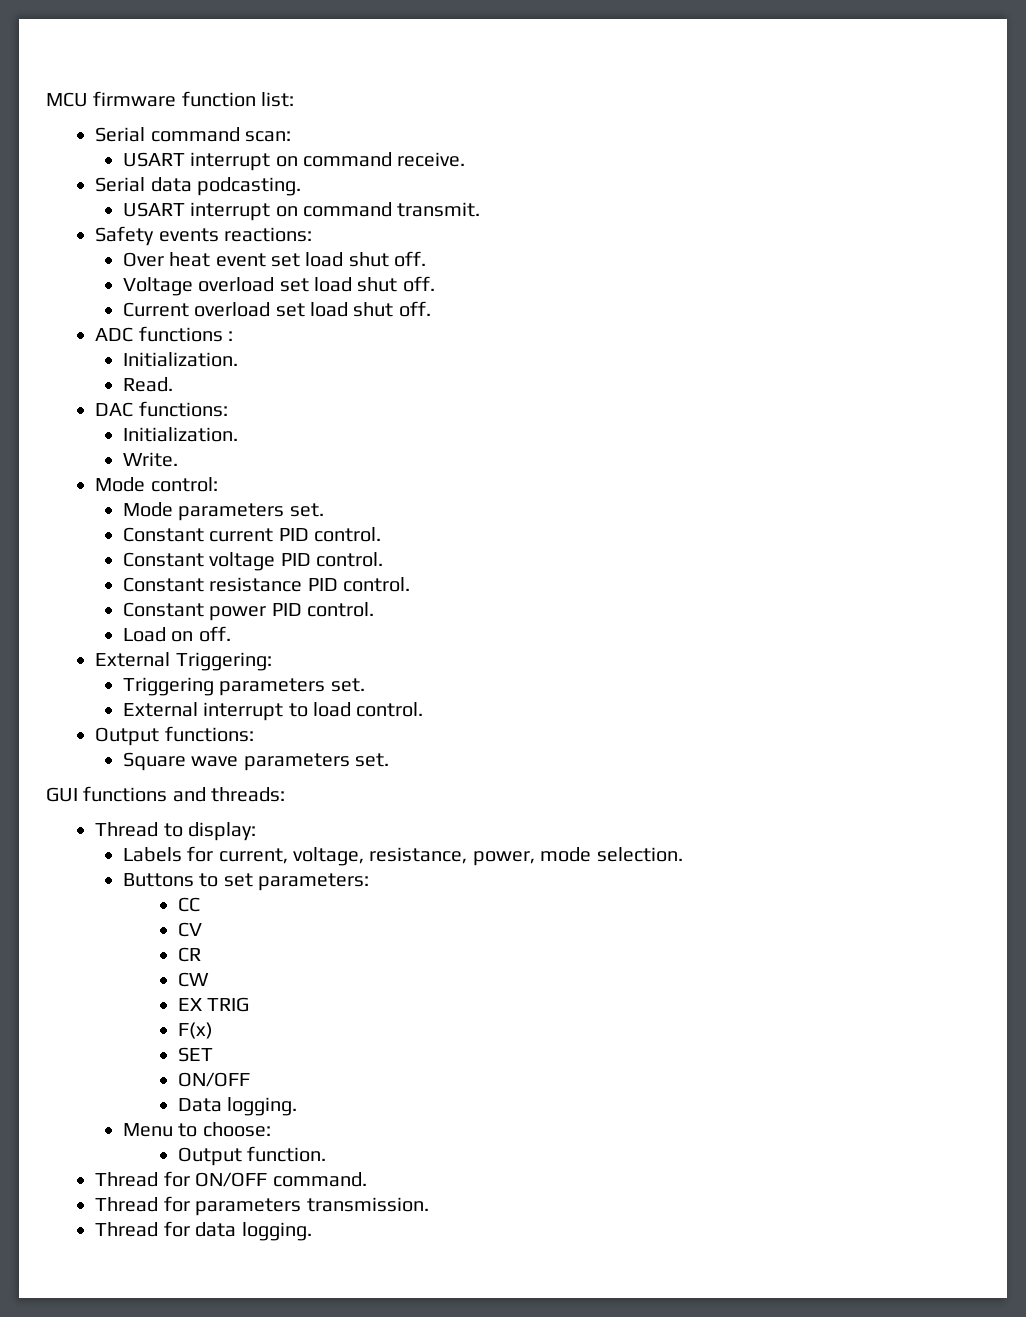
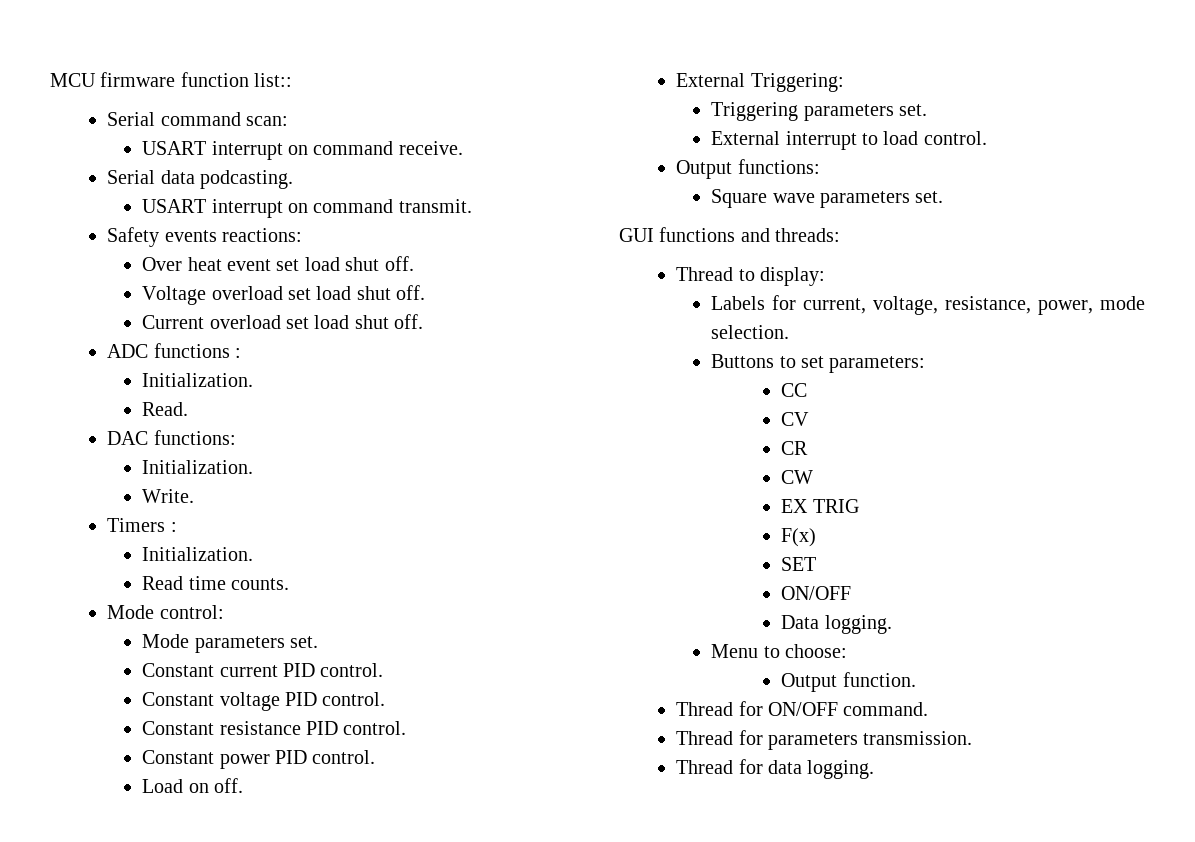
[261,92,295,107] list: -> [254,73,293,87] list::
(178, 459) none -> [107,518,177,532] [142,547,254,561] [142,576,289,590] // Timers : // Initialization. // Read time counts.

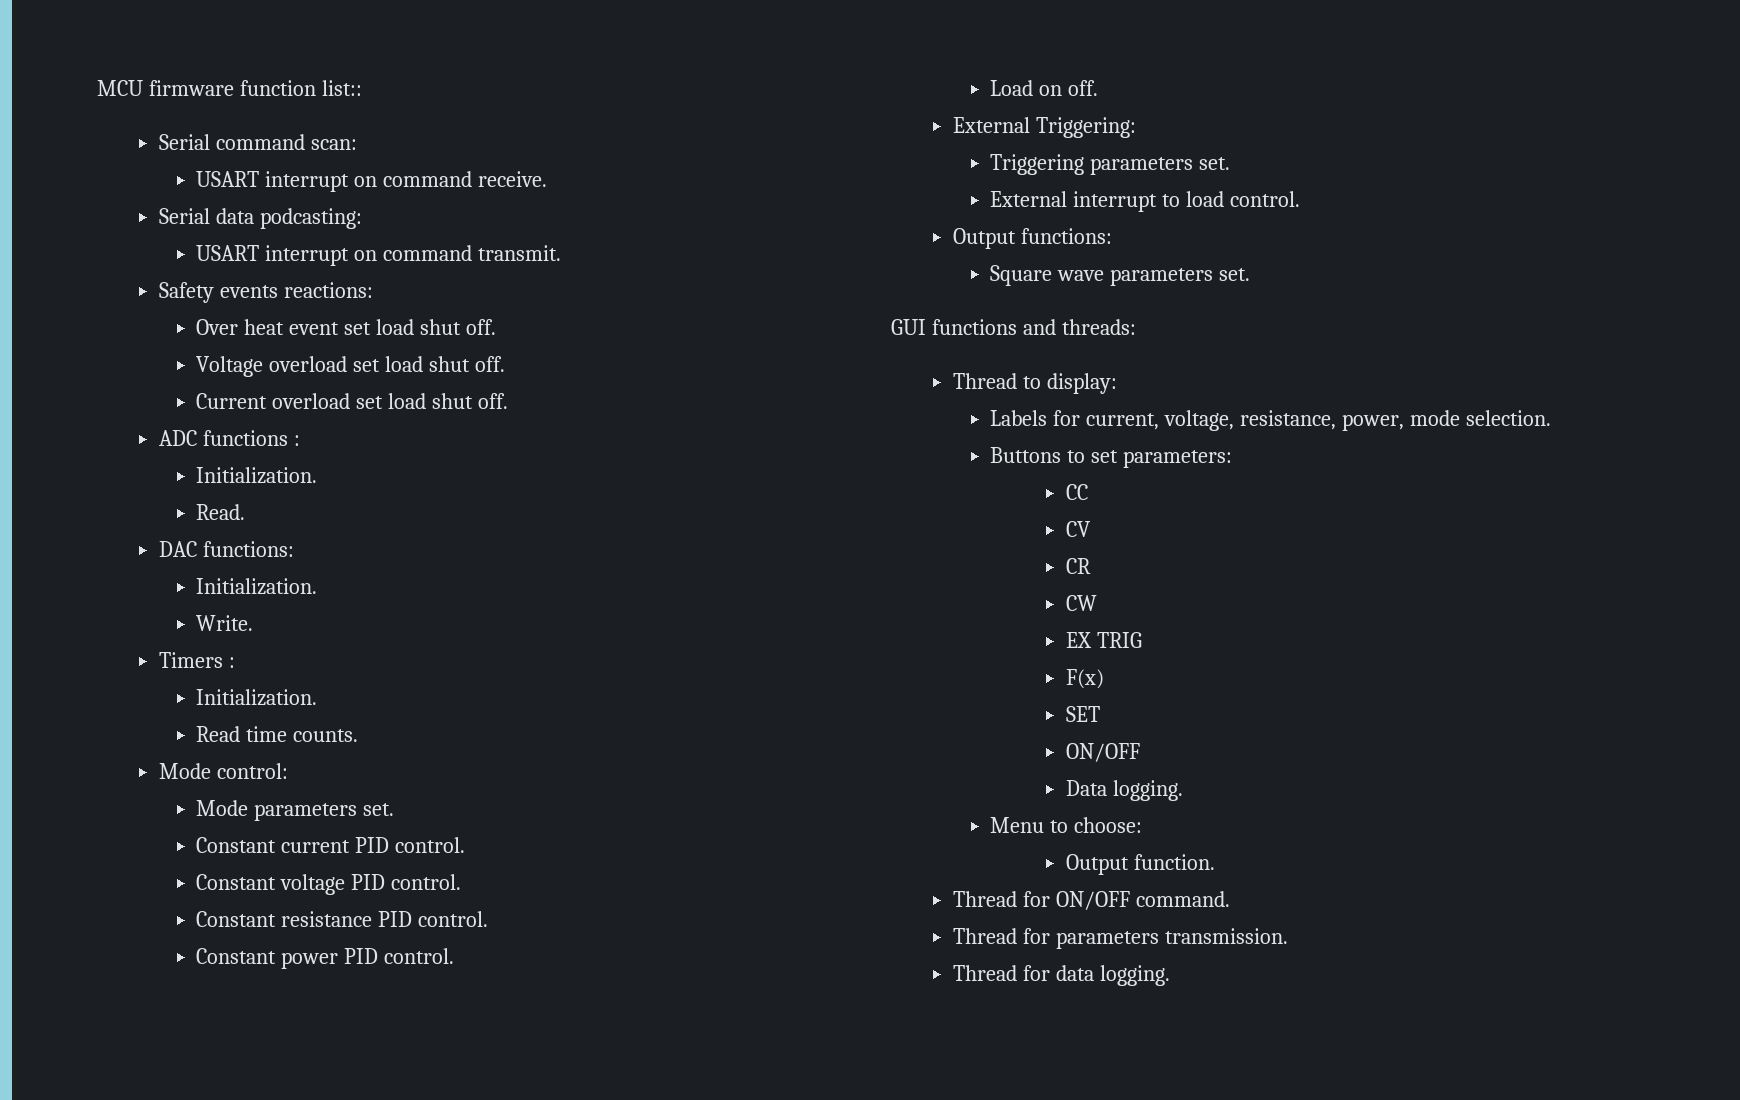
[199,170,293,189] podcasting. -> [259,208,362,229] podcasting:

